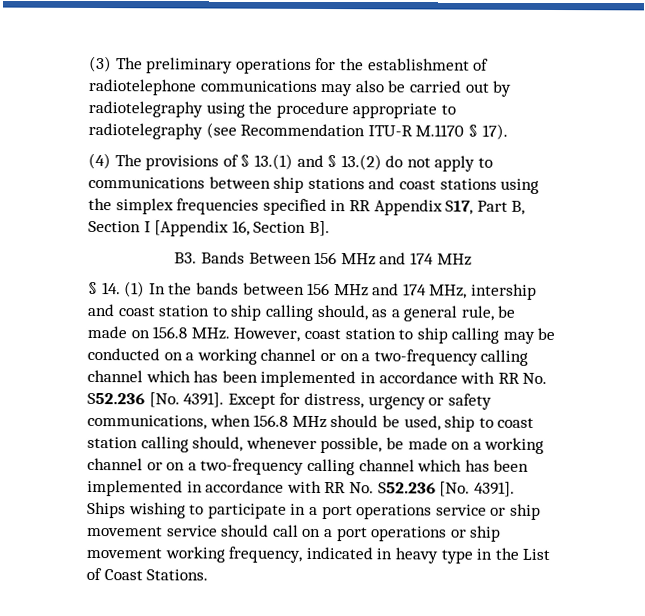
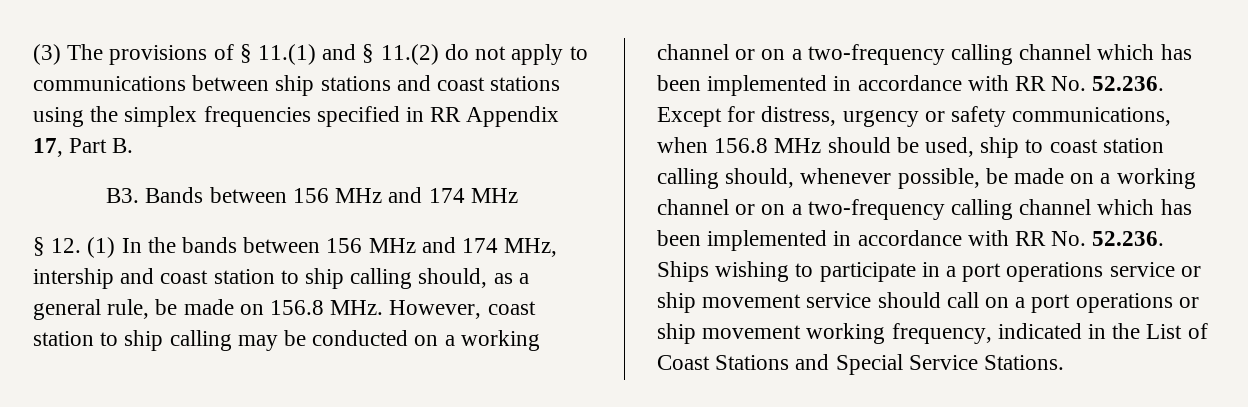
[146,57,490,74] [88,78,512,97] [88,100,456,119] [88,122,508,140] [88,152,142,170] preliminary operations for the establishment of radiotelephone communications may also be carried out by radiotelegraphy using the procedure appropriate to radiotelegraphy (see Recommendation ITU-R M.1170 § 17). // (4) The -> (104, 52) none
[253,153,293,170] 13.(1) -> [258,44,317,65] 11.(1)
[340,154,382,171] 13.(2) -> [380,44,439,65] 11.(2)
[445,200,526,215] [88,220,330,237] S17, Part B, Section I [Appendix 16, Section B]. -> [33,138,134,157] 17, Part B.
[248,252,312,264] Between -> [209,187,287,203] between
[101,282,121,295] 14. -> [51,238,82,253] 12.
[87,392,225,408] S52.236 [No. 4391]. -> [1092,76,1165,91] 52.236.
[377,481,515,497] S52.236 [No. 4391]. -> [1092,231,1165,246] 52.236.
[394,547,493,564] heavy type in -> (1107, 331) none
(143, 575) none -> [715,354,978,375] Stations and Special Service

